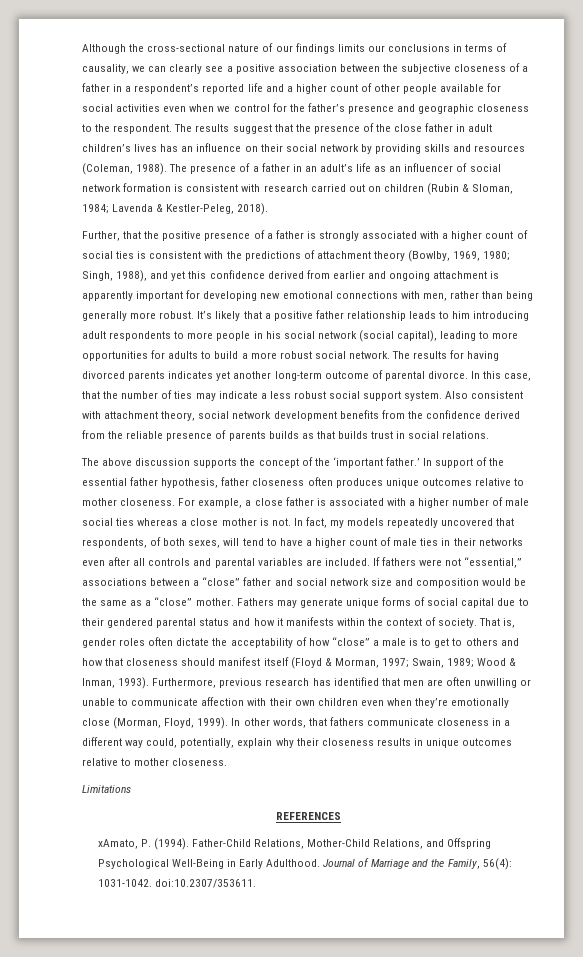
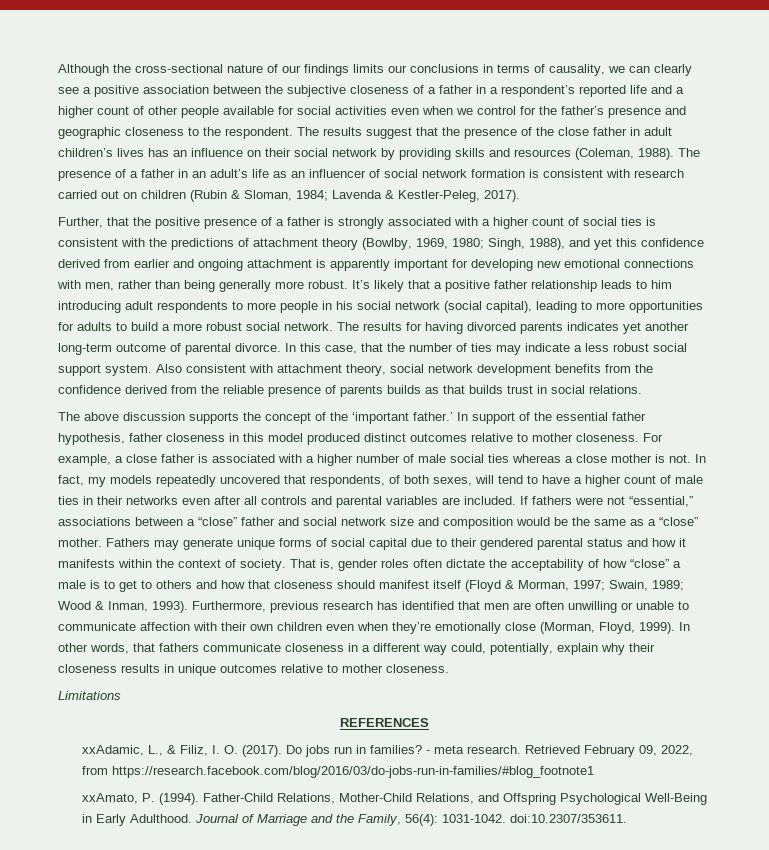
[237,203,269,215] 2018). -> [484,190,520,202] 2017).
[307,477,419,488] often produces unique -> [229,433,406,445] in this model produced distinct
[97,839,138,849] xAmato, -> [82,745,694,757] [82,766,595,778] [82,793,139,804] xxAdamic, L., & Filiz, I. O. (2017). Do jobs run in families? - meta research. Retrieved February 09, 2022, from https://research.facebook.com/blog/2016/03/do-jobs-run-in-families/#blog_footnote1 // xxAmato,

